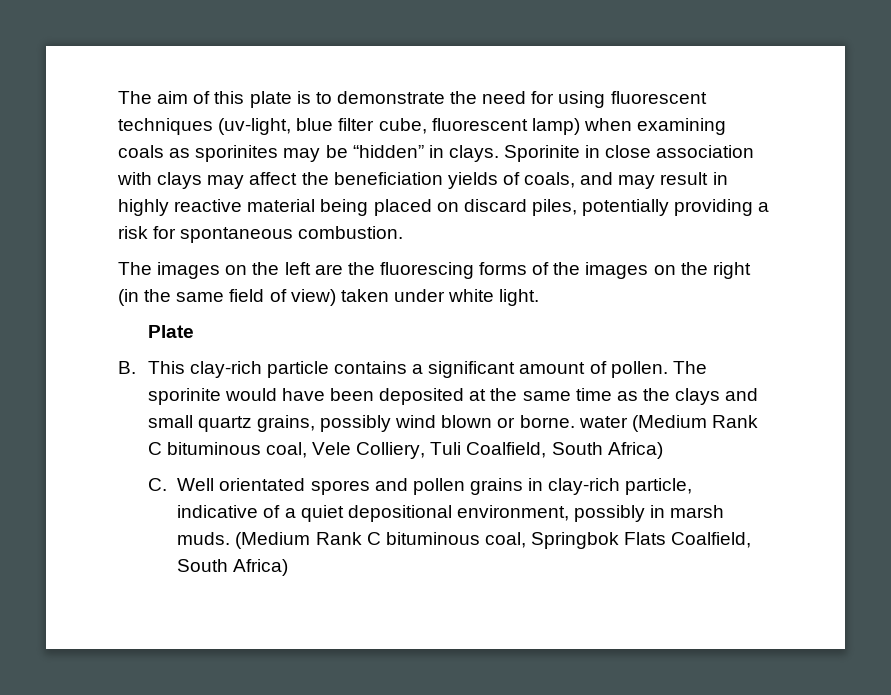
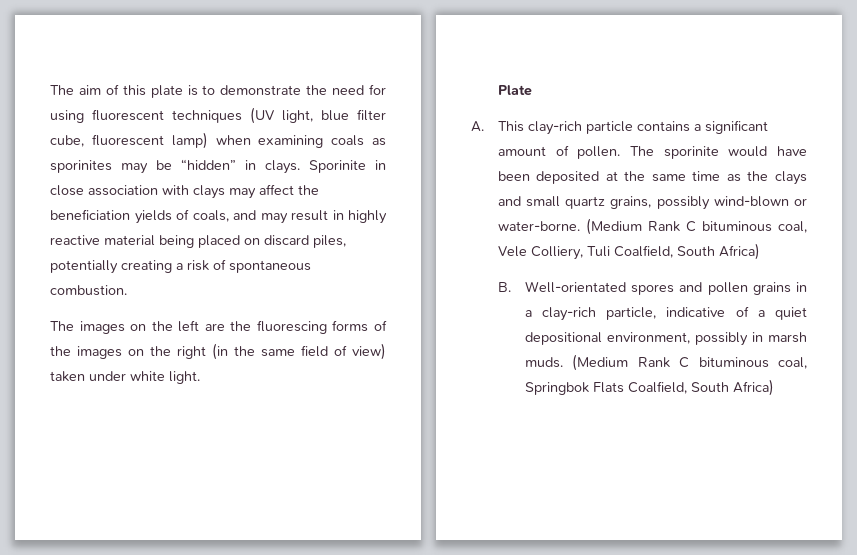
[218,118,292,135] (uv-light, -> [250,107,313,124] (UV light,
[674,199,754,216] providing -> [121,260,172,273] creating
[153,226,177,239] for -> [213,259,226,270] of
[118,361,136,374] B. -> [471,121,484,132] A.
[395,415,628,428] wind blown or borne. water -> [713,196,807,207] [497,221,580,231] wind-blown or water-borne.
[147,478,306,491] C. Well orientated -> [497,281,626,293] B. Well-orientated
(544, 484) none -> [524,310,532,317] a

